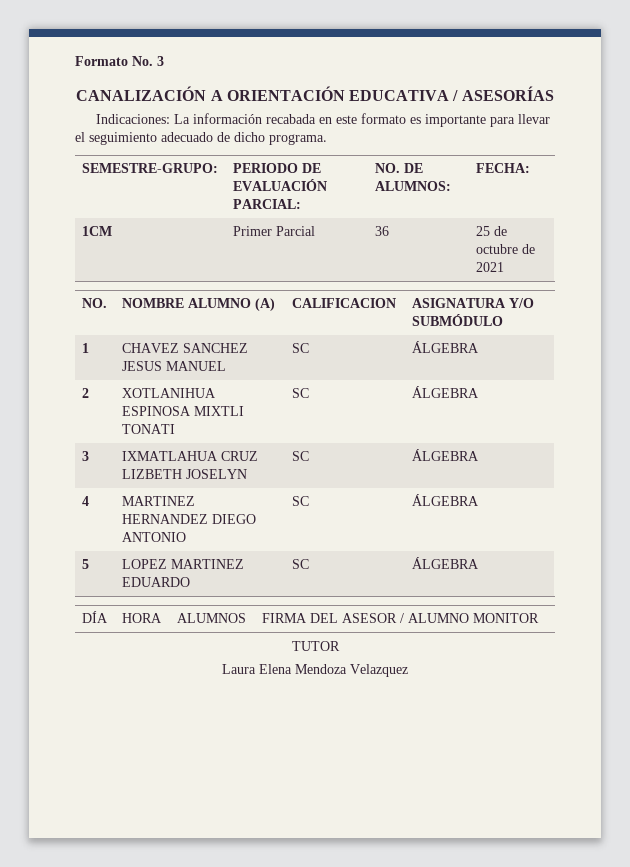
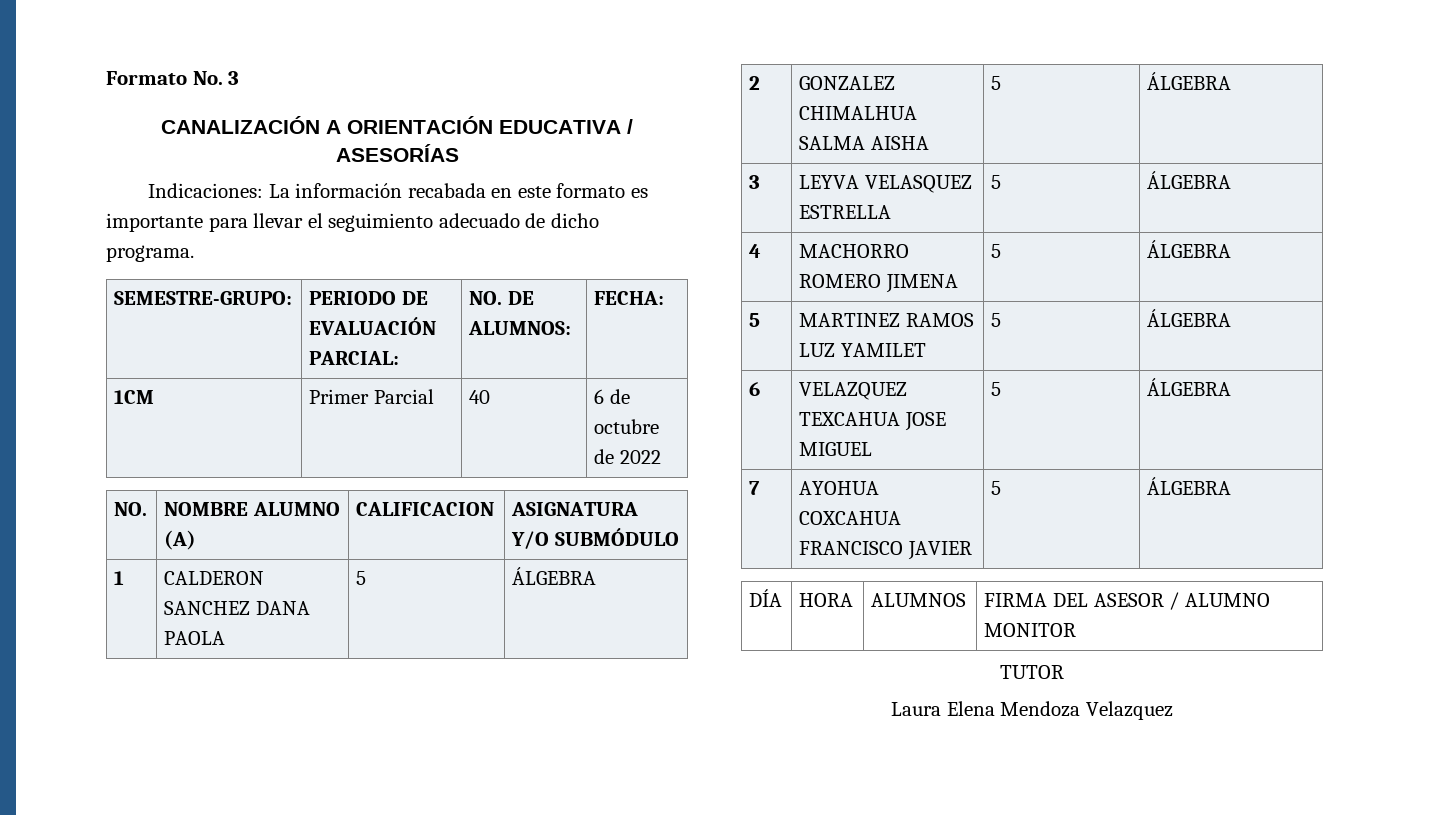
[375,226,390,236] [476,226,491,236] 36 | 25 -> [469,390,491,404] [594,389,605,404] 40 | 6
[476,262,505,272] 2021 -> [619,450,661,464] 2022
[122,343,249,353] [122,361,227,371] [292,343,310,353] [412,341,480,353] [82,388,90,398] [122,388,217,398] [122,406,245,416] [122,424,176,434] [292,388,310,398] [412,386,480,398] [82,451,90,461] [122,451,259,461] [122,469,248,479] [292,451,310,461] [412,449,480,461] [82,496,90,506] [122,496,196,506] [122,514,257,524] [122,532,187,542] [292,496,310,506] [412,494,480,506] [82,559,90,569] [122,559,245,569] [122,577,191,587] [292,559,310,569] CHAVEZ SANCHEZ JESUS MANUEL | SC | ÁLGEBRA // 2 | XOTLANIHUA ESPINOSA MIXTLI TONATI | SC | ÁLGEBRA // 3 | IXMATLAHUA CRUZ LIZBETH JOSELYN | SC | ÁLGEBRA // 4 | MARTINEZ HERNANDEZ DIEGO ANTONIO | SC | ÁLGEBRA // 5 | LOPEZ MARTINEZ EDUARDO | SC -> [164,571,265,585] [164,601,310,615] [164,631,226,645] [356,571,367,585] [512,567,597,585] [749,76,761,90] [799,76,896,90] [799,106,918,120] [799,136,929,150] [991,76,1002,90] [1147,72,1232,90] [749,175,761,189] [799,175,972,193] [799,205,892,219] [991,175,1002,189] [1147,171,1232,189] [749,244,762,258] [799,244,910,258] [799,274,958,293] [991,244,1002,258] [1147,240,1232,258] [749,313,761,327] [799,313,974,327] [799,343,926,357] [991,313,1002,327] [1147,309,1232,327] [749,382,761,396] [799,382,908,400] [799,412,946,431] [799,442,873,456] [991,382,1002,396] [1147,378,1232,396] [749,481,761,495] [799,481,880,495] [799,511,902,525] [799,541,972,560] [991,481,1002,495] CALDERON SANCHEZ DANA PAOLA | 5 | ÁLGEBRA // 2 | GONZALEZ CHIMALHUA SALMA AISHA | 5 | ÁLGEBRA // 3 | LEYVA VELASQUEZ ESTRELLA | 5 | ÁLGEBRA // 4 | MACHORRO ROMERO JIMENA | 5 | ÁLGEBRA // 5 | MARTINEZ RAMOS LUZ YAMILET | 5 | ÁLGEBRA // 6 | VELAZQUEZ TEXCAHUA JOSE MIGUEL | 5 | ÁLGEBRA // 7 | AYOHUA COXCAHUA FRANCISCO JAVIER | 5

